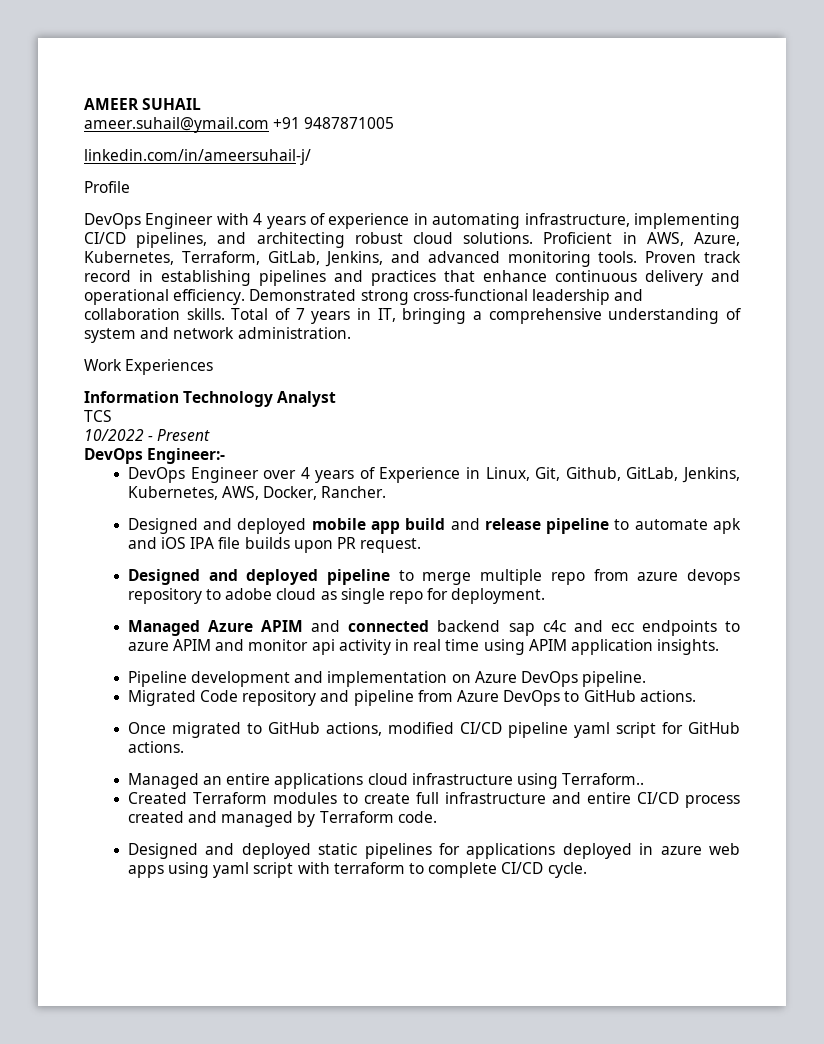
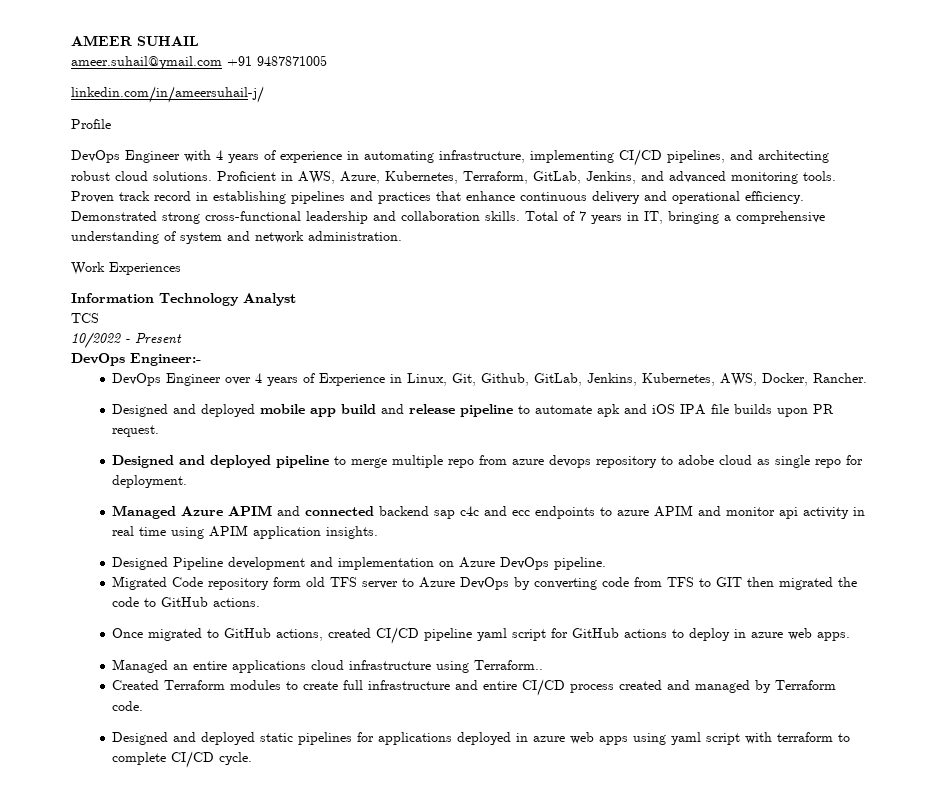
(720, 647) none -> [112,557,169,570] Designed
[320,690,561,706] and pipeline from Azure DevOps -> [273,577,858,590] [112,597,140,607] form old TFS server to Azure DevOps by converting code from TFS to GIT then migrated the code
[387,722,454,734] modified -> [328,628,372,638] created
[127,741,184,753] actions. -> [624,628,851,641] actions to deploy in azure web apps.

